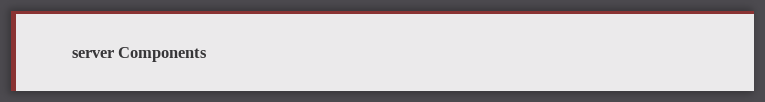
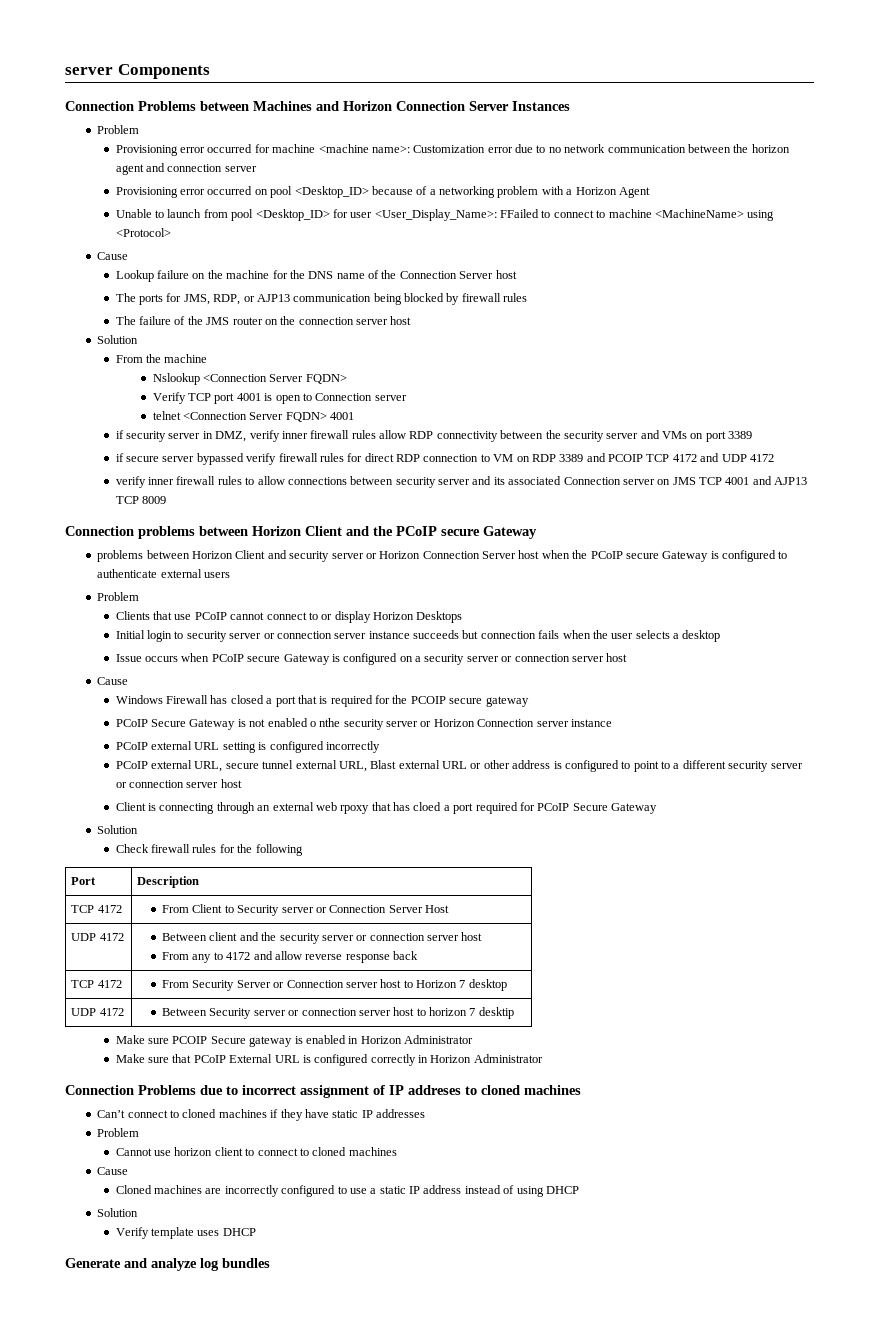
(208, 54) none -> [65,101,570,111] [97,125,140,134] [115,144,790,156] [115,163,257,175] [115,186,650,198] [115,209,775,221] [115,228,171,237] [97,252,129,260] [115,270,517,282] [115,293,528,305] [115,316,412,325] [97,335,139,344] [115,354,208,363] [152,373,347,385] [152,392,407,404] [152,411,355,422] [115,430,753,442] [115,453,774,465] [115,476,808,488] [115,496,167,504] [65,526,537,539] [97,550,788,562] [97,569,230,578] [97,592,140,601] [115,611,463,623] [115,630,721,642] [115,653,628,665] [97,677,129,685] [115,695,529,707] [115,718,612,730] [115,741,380,753] [115,760,803,772] [115,779,242,788] [115,802,658,814] [97,825,139,834] [115,844,303,856] [71,877,97,885] [137,876,200,888] [71,905,122,913] [162,904,450,916] [71,933,124,941] [162,932,483,944] [162,951,419,963] [71,980,122,988] [162,979,507,991] [71,1008,124,1016] [162,1007,514,1019] [115,1035,474,1047] [115,1054,543,1066] [65,1085,581,1098] [97,1109,425,1121] [97,1128,140,1137] [115,1147,397,1156] [97,1167,129,1175] [115,1185,579,1197] [97,1208,139,1217] [115,1227,256,1239] [65,1258,270,1271] // Connection Problems between Machines and Horizon Connection Server Instances // Problem // Provisioning error occurred for machine <machine name>: Customization error due to no network communication between the horizon agent and connection server // Provisioning error occurred on pool <Desktop_ID> because of a networking problem with a Horizon Agent // Unable to launch from pool <Desktop_ID> for user <User_Display_Name>: FFailed to connect to machine <MachineName> using <Protocol> // Cause // Lookup failure on the machine for the DNS name of the Connection Server host // The ports for JMS, RDP, or AJP13 communication being blocked by firewall rules // The failure of the JMS router on the connection server host // Solution // From the machine // Nslookup <Connection Server FQDN> // Verify TCP port 4001 is open to Connection server // telnet <Connection Server FQDN> 4001 // if security server in DMZ, verify inner firewall rules allow RDP connectivity between the security server and VMs on port 3389 // if secure server bypassed verify firewall rules for direct RDP connection to VM on RDP 3389 and PCOIP TCP 4172 and UDP 4172 // verify inner firewall rules to allow connections between security server and its associated Connection server on JMS TCP 4001 and AJP13 TCP 8009 // Connection problems between Horizon Client and the PCoIP secure Gateway // problems between Horizon Client and security server or Horizon Connection Server host when the PCoIP secure Gateway is configured to authenticate external users // Problem // Clients that use PCoIP cannot connect to or display Horizon Desktops // Initial login to security server or connection server instance succeeds but connection fails when the user selects a desktop // Issue occurs when PCoIP secure Gateway is configured on a security server or connection server host // Cause // Windows Firewall has closed a port that is required for the PCOIP secure gateway // PCoIP Secure Gateway is not enabled o nthe security server or Horizon Connection server instance // PCoIP external URL setting is configured incorrectly // PCoIP external URL, secure tunnel external URL, Blast external URL or other address is configured to point to a different security server or connection server host // Client is connecting through an external web rpoxy that has cloed a port required for PCoIP Secure Gateway // Solution // Check firewall rules for the following // Port | Description // TCP 4172 | From Client to Security server or Connection Server Host // UDP 4172 | Between client and the security server or connection server host // From any to 4172 and allow reverse response back // TCP 4172 | From Security Server or Connection server host to Horizon 7 desktop // UDP 4172 | Between Security server or connection server host to horizon 7 desktip // Make sure PCOIP Secure gateway is enabled in Horizon Administrator // Make sure that PCoIP External URL is configured correctly in Horizon Administrator // Connection Problems due to incorrect assignment of IP addreses to cloned machines // Can’t connect to cloned machines if they have static IP addresses // Problem // Cannot use horizon client to connect to cloned machines // Cause // Cloned machines are incorrectly configured to use a static IP address instead of using DHCP // Solution // Verify template uses DHCP // Generate and analyze log bundles

